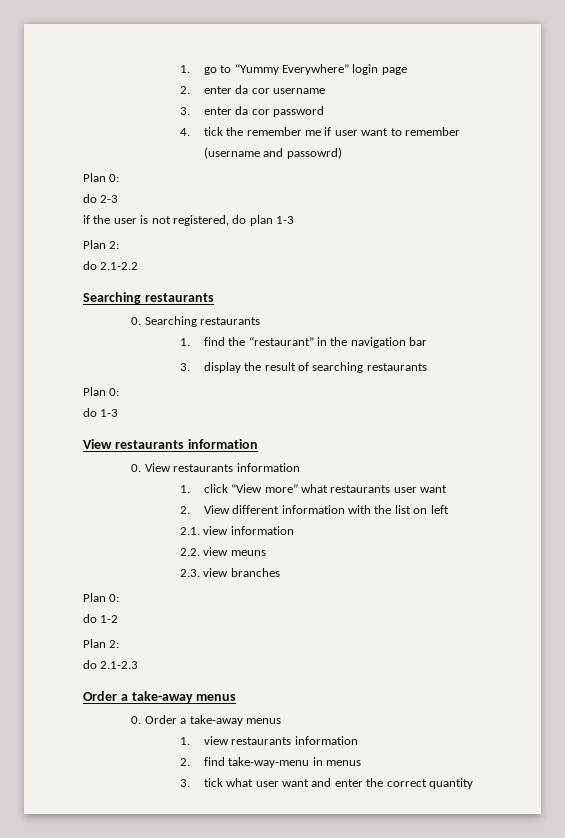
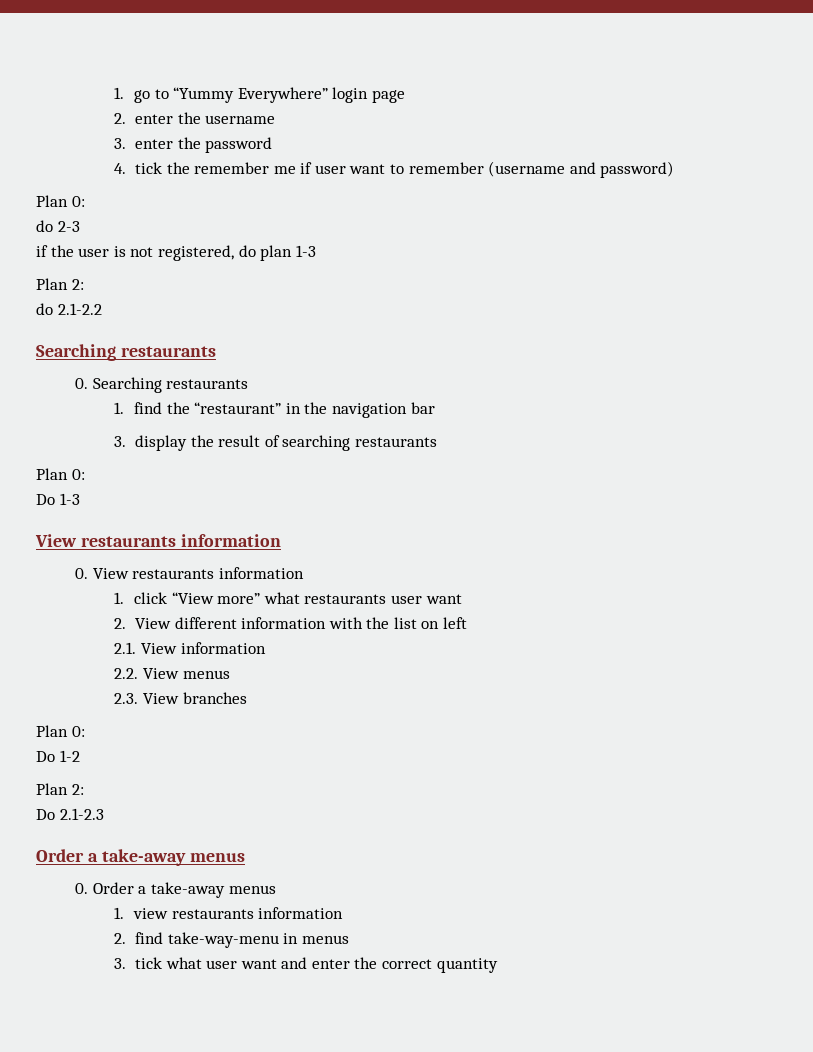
[235,85,270,94] da cor -> [177,112,201,124] the
[235,106,270,115] da cor -> [177,137,201,149] the
[286,147,342,159] passowrd) -> [600,161,675,178] password)
[83,408,97,417] do -> [36,494,55,505] Do
[203,526,229,535] view -> [141,643,178,654] View
[203,547,266,556] view meuns -> [143,668,230,679] View menus
[203,568,229,577] view -> [143,693,180,704] View
[83,614,97,623] do -> [36,751,55,762] Do
[83,660,97,669] do -> [36,809,55,820] Do

